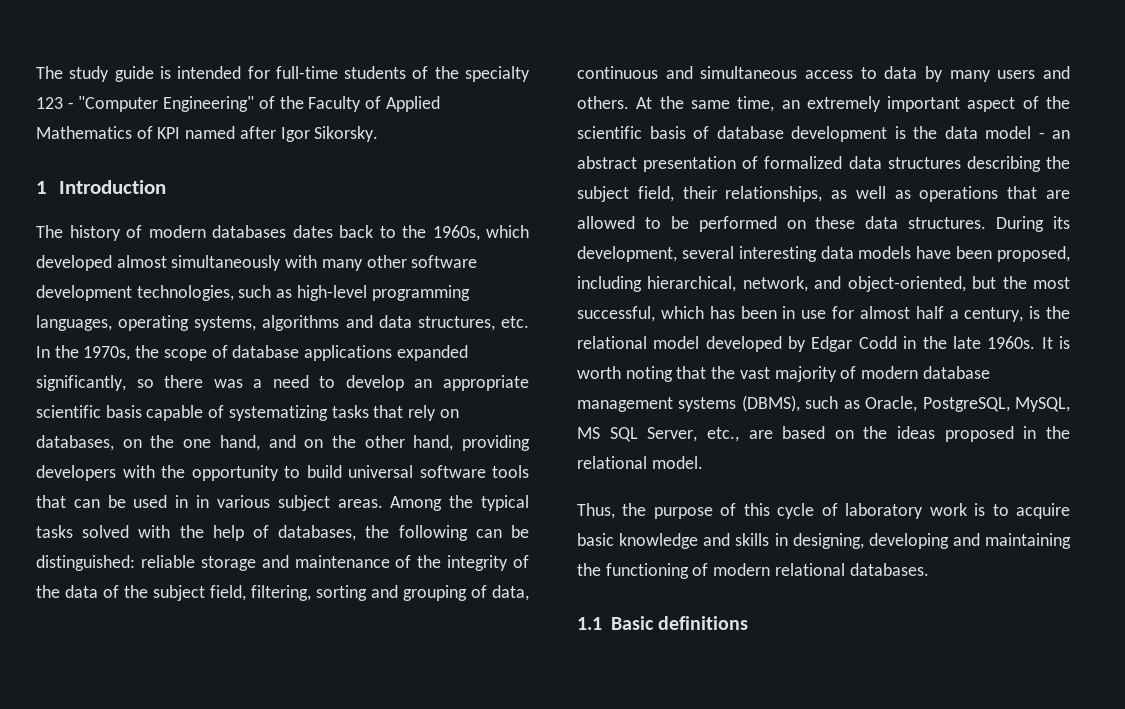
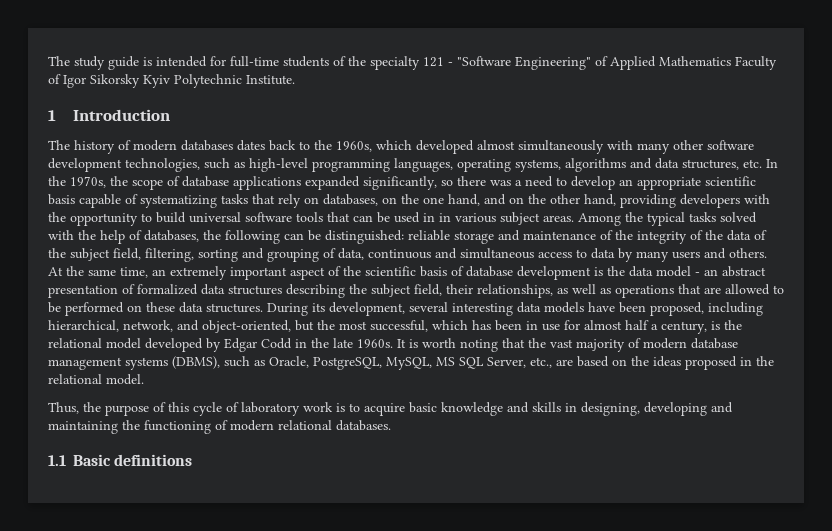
[36,96,440,112] [36,126,379,142] 123 - "Computer Engineering" of the Faculty of Applied Mathematics of KPI named after Igor Sikorsky. -> [423,56,777,70] [48,74,295,88] 121 - "Software Engineering" of Applied Mathematics Faculty of Igor Sikorsky Kyiv Polytechnic Institute.

